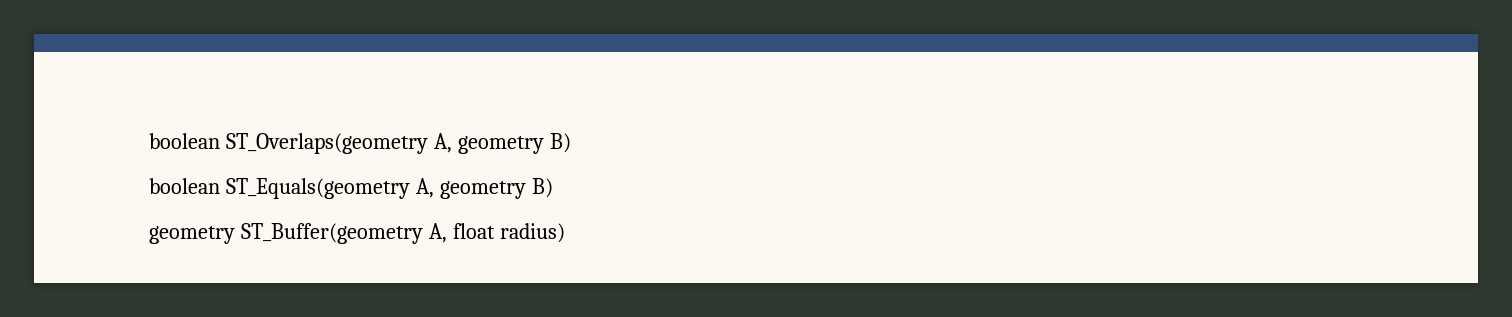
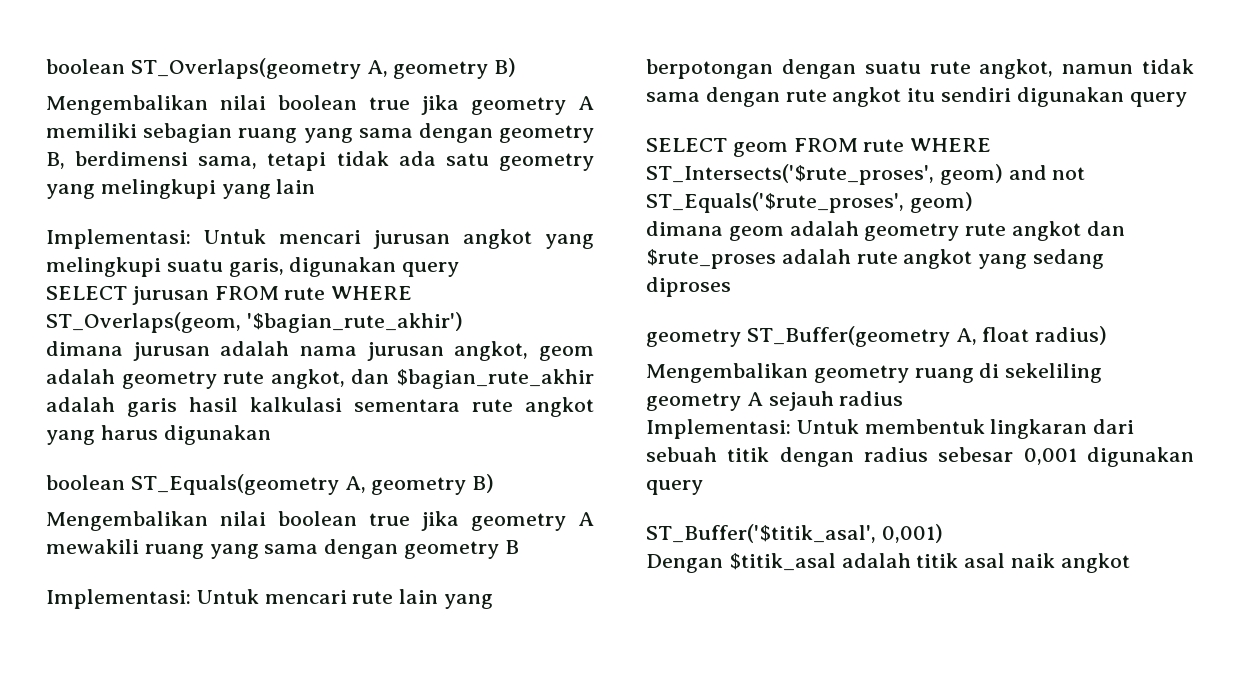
(571, 143) none -> [46,95,594,115] [46,123,594,143] [46,151,595,171] [46,179,316,199] [46,229,594,249] [46,257,460,277] [46,286,413,305] [46,312,463,333] [46,341,594,361] [46,369,594,389] [46,397,594,417] [46,425,271,445] // Mengembalikan nilai boolean true jika geometry A memiliki sebagian ruang yang sama dengan geometry B, berdimensi sama, tetapi tidak ada satu geometry yang melingkupi yang lain // Implementasi: Untuk mencari jurusan angkot yang melingkupi suatu garis, digunakan query // SELECT jurusan FROM rute WHERE ST_Overlaps(geom, '$bagian_rute_akhir') // dimana jurusan adalah nama jurusan angkot, geom adalah geometry rute angkot, dan $bagian_rute_akhir adalah garis hasil kalkulasi sementara rute angkot yang harus digunakan
(553, 188) none -> [46,511,594,531] [46,539,519,559] [46,589,494,609] [646,59,1194,79] [646,87,1187,107] [646,138,992,157] [646,164,1086,185] [646,192,973,213] [646,221,1125,241] [646,249,1105,269] [646,277,731,297] // Mengembalikan nilai boolean true jika geometry A mewakili ruang yang sama dengan geometry B // Implementasi: Untuk mencari rute lain yang berpotongan dengan suatu rute angkot, namun tidak sama dengan rute angkot itu sendiri digunakan query // SELECT geom FROM rute WHERE ST_Intersects('$rute_proses', geom) and not ST_Equals('$rute_proses', geom) // dimana geom adalah geometry rute angkot dan $rute_proses adalah rute angkot yang sedang diproses
(565, 233) none -> [646,363,1103,383] [646,391,904,411] [646,419,1135,439] [646,447,1194,467] [646,480,703,495] [646,524,943,543] [646,553,1130,573] // Mengembalikan geometry ruang di sekeliling geometry A sejauh radius // Implementasi: Untuk membentuk lingkaran dari sebuah titik dengan radius sebesar 0,001 digunakan query // ST_Buffer('$titik_asal', 0,001) // Dengan $titik_asal adalah titik asal naik angkot

